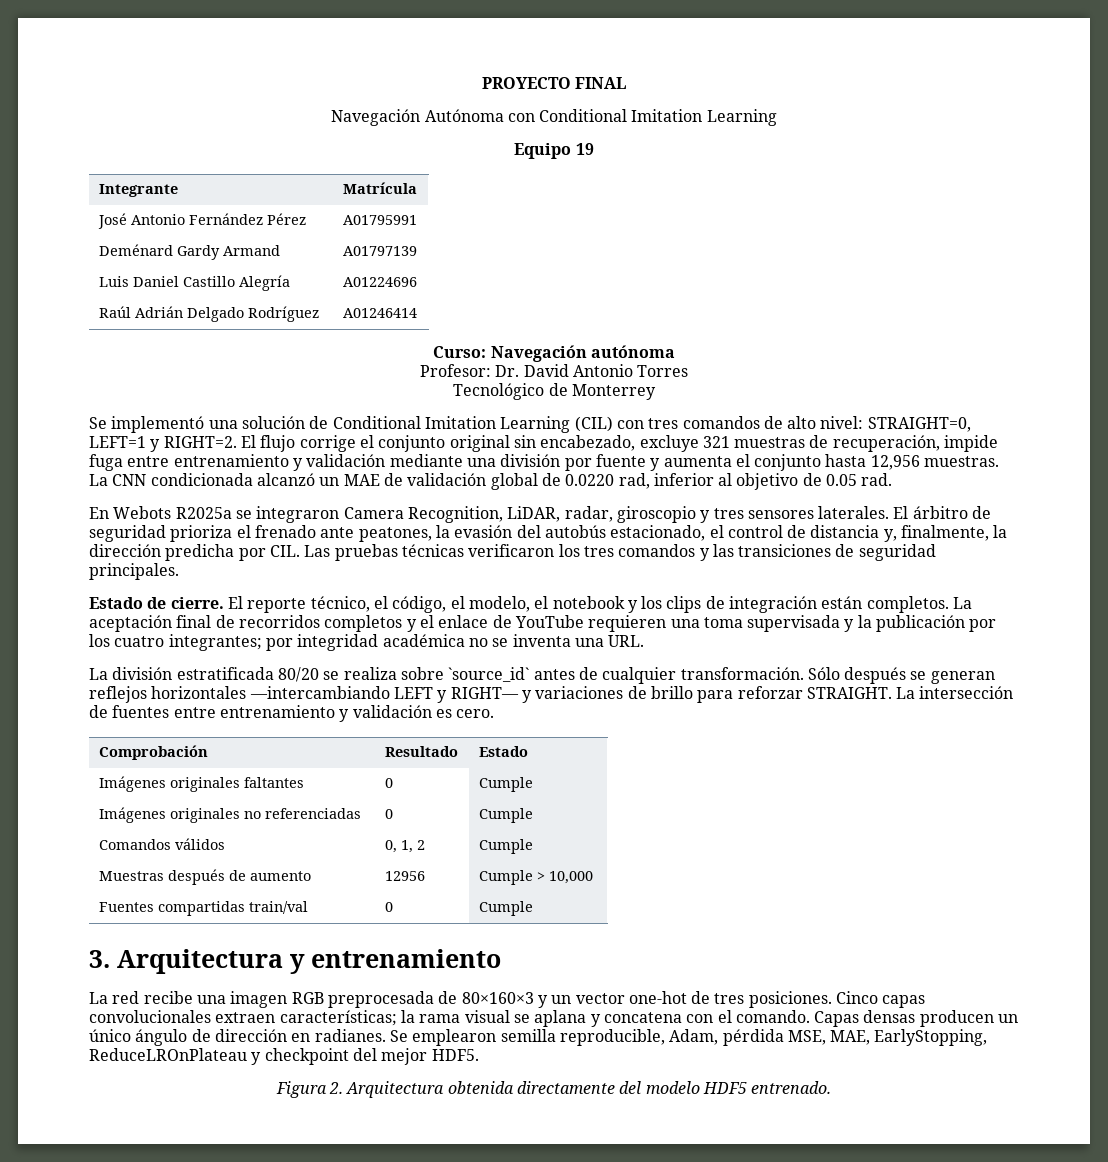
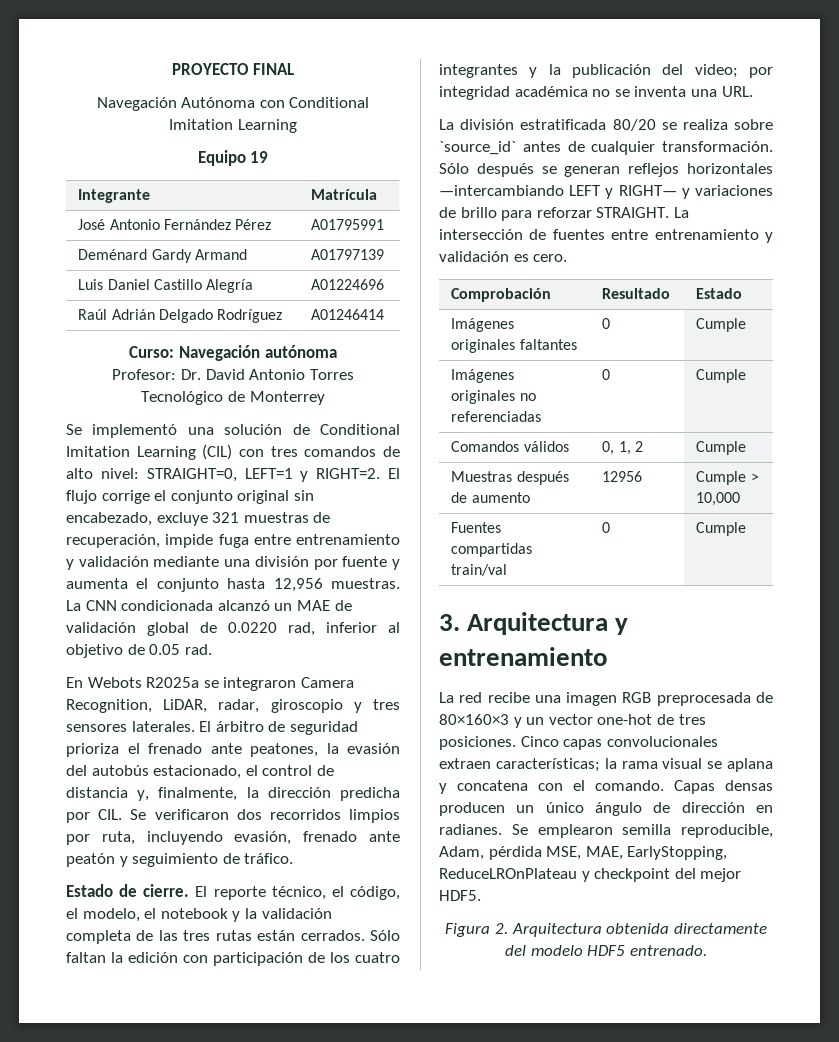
[304,544,936,561] [89,563,179,580] Las pruebas técnicas verificaron los tres comandos y las transiciones de seguridad principales. -> [130,809,400,823] [66,831,400,845] [66,853,294,867] Se verificaron dos recorridos limpios por ruta, incluyendo evasión, frenado ante peatón y seguimiento de tráfico.
[641,596,973,613] [89,615,997,632] [89,634,262,651] los clips de integración están completos. La aceptación final de recorridos completos y el enlace de YouTube requieren una toma supervisada y la publicación por los cuatro integrantes; -> [244,908,332,919] [66,930,400,944] [66,952,400,966] [439,64,738,78] la validación completa de las tres rutas están cerrados. Sólo faltan la edición con participación de los cuatro integrantes y la publicación del video;

